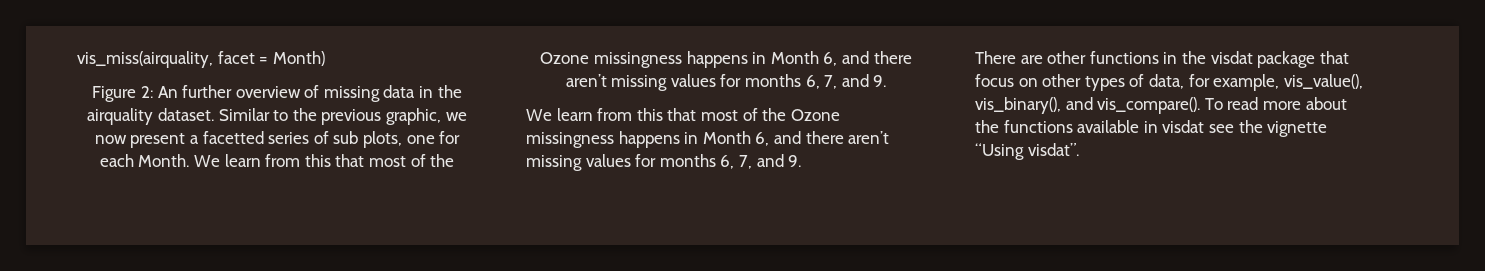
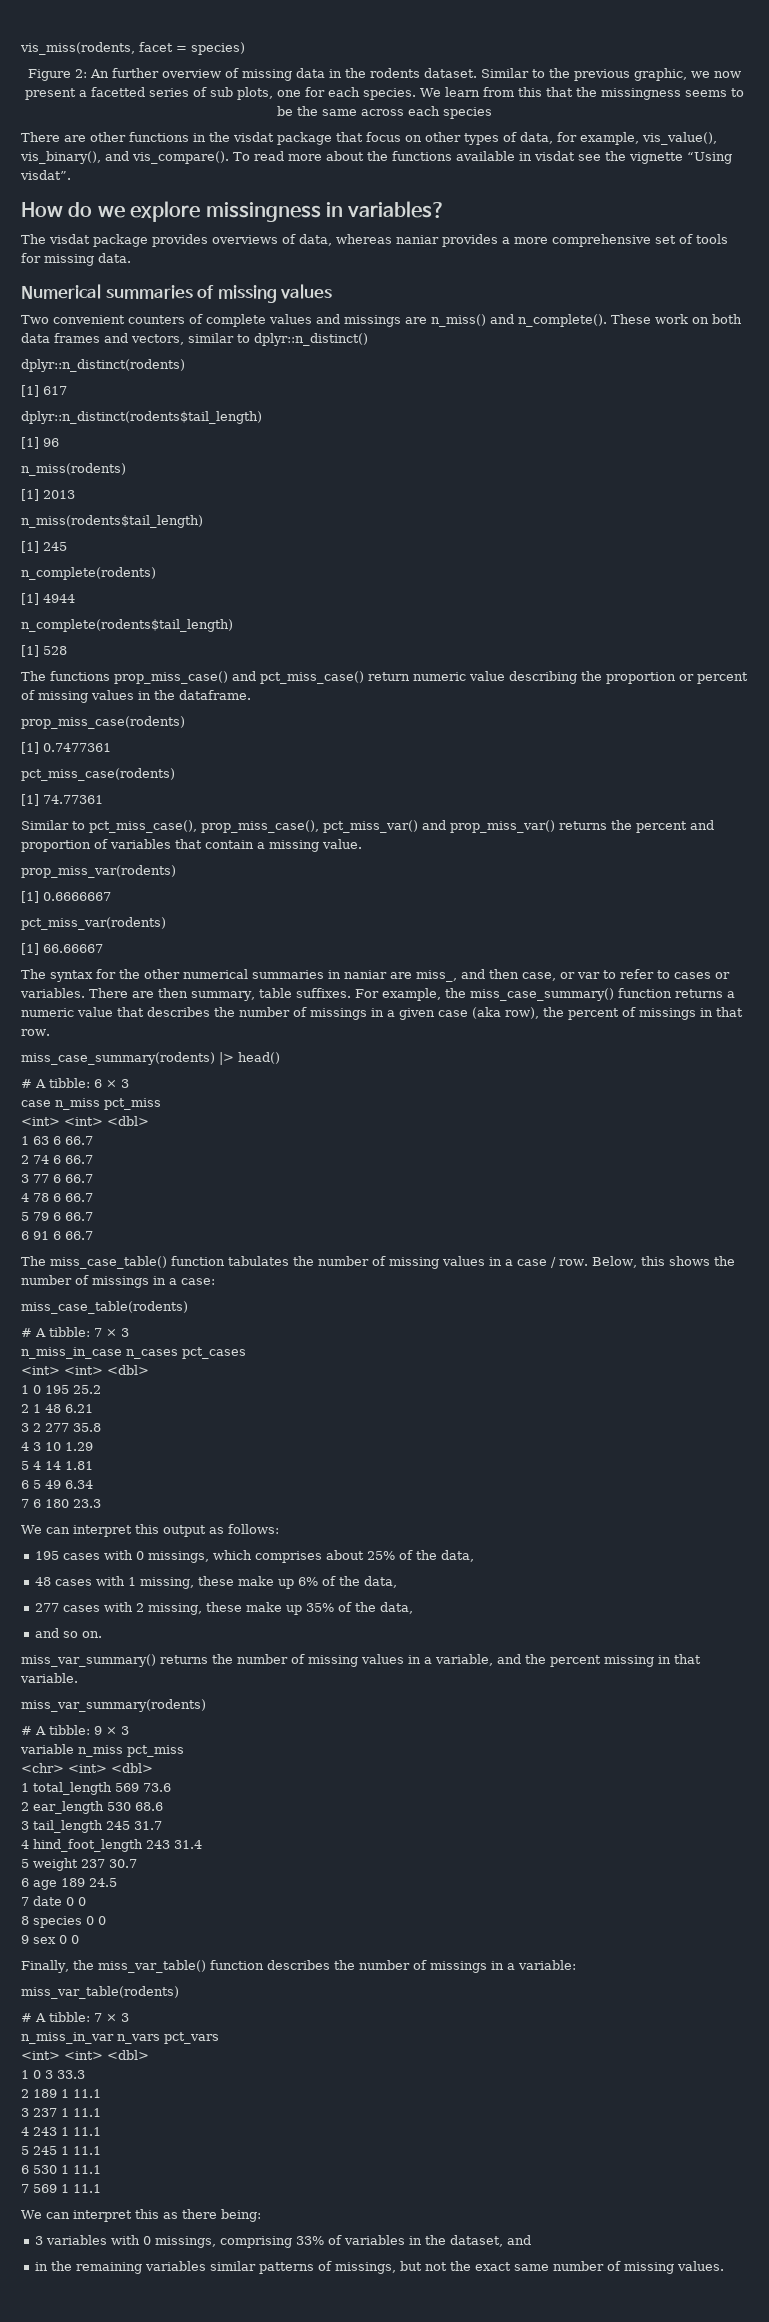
[77,51,213,68] vis_miss(airquality, -> [20,42,135,55] vis_miss(rodents,
[272,51,325,66] Month) -> [191,42,245,55] species)
[87,108,154,125] airquality -> [370,68,420,78] rodents
[138,154,455,167] [540,51,912,68] [565,74,887,91] [526,108,840,121] [526,131,890,148] [526,154,802,171] Month. We learn from this that most of the Ozone missingness happens in Month 6, and there aren’t missing values for months 6, 7, and 9. // We learn from this that most of the Ozone missingness happens in Month 6, and there aren’t missing values for months 6, 7, and 9. -> [363,87,744,100] [277,106,492,119] species. We learn from this that the missingness seems to be the same across each species
(1079, 149) none -> [21,201,446,222] [21,234,728,247] [21,253,131,266] [21,284,333,303] [21,314,742,327] [21,333,368,346] [21,359,185,372] [21,385,67,397] [21,411,262,424] [21,437,59,449] [21,463,126,476] [21,489,75,501] [21,515,203,528] [21,541,67,553] [21,567,156,580] [21,593,75,605] [21,619,233,632] [21,645,67,657] [21,671,748,684] [21,690,251,703] [21,716,185,729] [21,742,111,754] [21,768,175,781] [21,794,103,806] [21,820,714,833] [21,839,362,852] [21,865,176,878] [21,891,111,903] [21,917,166,930] [21,943,103,955] [21,969,730,982] [20,988,735,1001] [21,1007,743,1020] [21,1029,50,1036] [21,1052,280,1065] [21,1078,129,1088] [21,1098,161,1110] [21,1116,149,1126] [21,1136,93,1145] [21,1155,93,1164] [21,1174,93,1183] [21,1193,93,1202] [21,1212,93,1221] [21,1231,93,1240] [21,1256,735,1269] [21,1275,215,1288] [21,1301,188,1314] [21,1327,129,1337] [21,1347,246,1359] [21,1365,149,1375] [21,1385,101,1394] [21,1404,93,1413] [21,1423,101,1432] [21,1442,93,1451] [21,1461,93,1470] [21,1480,93,1489] [21,1499,101,1508] [21,1524,279,1537] [34,1550,474,1563] [34,1576,397,1589] [34,1602,413,1615] [34,1628,102,1638] [21,1654,701,1667] [20,1673,78,1683] [21,1699,206,1712] [21,1725,129,1735] [20,1744,184,1757] [21,1763,153,1773] [21,1782,171,1795] [21,1801,163,1814] [21,1820,162,1833] [21,1839,202,1852] [21,1858,137,1871] [21,1878,117,1890] [21,1896,86,1906] [21,1916,106,1928] [21,1935,79,1944] [21,1960,576,1973] [21,1986,179,1999] [21,2012,129,2022] [21,2032,219,2044] [21,2050,149,2060] [21,2070,85,2079] [21,2089,101,2098] [21,2108,101,2117] [21,2127,101,2136] [21,2146,101,2155] [21,2165,101,2174] [21,2184,101,2193] [21,2209,261,2222] [34,2235,531,2248] [34,2261,724,2274] // How do we explore missingness in variables? // The visdat package provides overviews of data, whereas naniar provides a more comprehensive set of tools for missing data. // Numerical summaries of missing values // Two convenient counters of complete values and missings are n_miss() and n_complete(). These work on both data frames and vectors, similar to dplyr::n_distinct() // dplyr::n_distinct(rodents) // [1] 617 // dplyr::n_distinct(rodents$tail_length) // [1] 96 // n_miss(rodents) // [1] 2013 // n_miss(rodents$tail_length) // [1] 245 // n_complete(rodents) // [1] 4944 // n_complete(rodents$tail_length) // [1] 528 // The functions prop_miss_case() and pct_miss_case() return numeric value describing the proportion or percent of missing values in the dataframe. // prop_miss_case(rodents) // [1] 0.7477361 // pct_miss_case(rodents) // [1] 74.77361 // Similar to pct_miss_case(), prop_miss_case(), pct_miss_var() and prop_miss_var() returns the percent and proportion of variables that contain a missing value. // prop_miss_var(rodents) // [1] 0.6666667 // pct_miss_var(rodents) // [1] 66.66667 // The syntax for the other numerical summaries in naniar are miss_, and then case, or var to refer to cases or variables. There are then summary, table suffixes. For example, the miss_case_summary() function returns a numeric value that describes the number of missings in a given case (aka row), the percent of missings in that row. // miss_case_summary(rodents) |> head() // # A tibble: 6 × 3 // case n_miss pct_miss // <int> <int> <dbl> // 1 63 6 66.7 // 2 74 6 66.7 // 3 77 6 66.7 // 4 78 6 66.7 // 5 79 6 66.7 // 6 91 6 66.7 // The miss_case_table() function tabulates the number of missing values in a case / row. Below, this shows the number of missings in a case: // miss_case_table(rodents) // # A tibble: 7 × 3 // n_miss_in_case n_cases pct_cases // <int> <int> <dbl> // 1 0 195 25.2 // 2 1 48 6.21 // 3 2 277 35.8 // 4 3 10 1.29 // 5 4 14 1.81 // 6 5 49 6.34 // 7 6 180 23.3 // We can interpret this output as follows: // 195 cases with 0 missings, which comprises about 25% of the data, // 48 cases with 1 missing, these make up 6% of the data, // 277 cases with 2 missing, these make up 35% of the data, // and so on. // miss_var_summary() returns the number of missing values in a variable, and the percent missing in that variable. // miss_var_summary(rodents) // # A tibble: 9 × 3 // variable n_miss pct_miss // <chr> <int> <dbl> // 1 total_length 569 73.6 // 2 ear_length 530 68.6 // 3 tail_length 245 31.7 // 4 hind_foot_length 243 31.4 // 5 weight 237 30.7 // 6 age 189 24.5 // 7 date 0 0 // 8 species 0 0 // 9 sex 0 0 // Finally, the miss_var_table() function describes the number of missings in a variable: // miss_var_table(rodents) // # A tibble: 7 × 3 // n_miss_in_var n_vars pct_vars // <int> <int> <dbl> // 1 0 3 33.3 // 2 189 1 11.1 // 3 237 1 11.1 // 4 243 1 11.1 // 5 245 1 11.1 // 6 530 1 11.1 // 7 569 1 11.1 // We can interpret this as there being: // 3 variables with 0 missings, comprising 33% of variables in the dataset, and // in the remaining variables similar patterns of missings, but not the exact same number of missing values.

